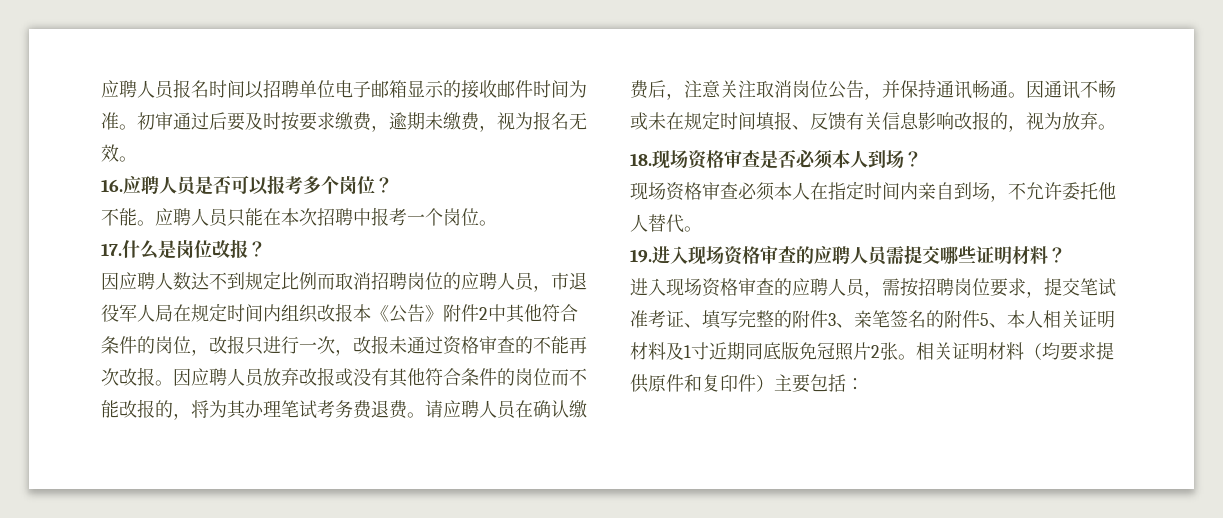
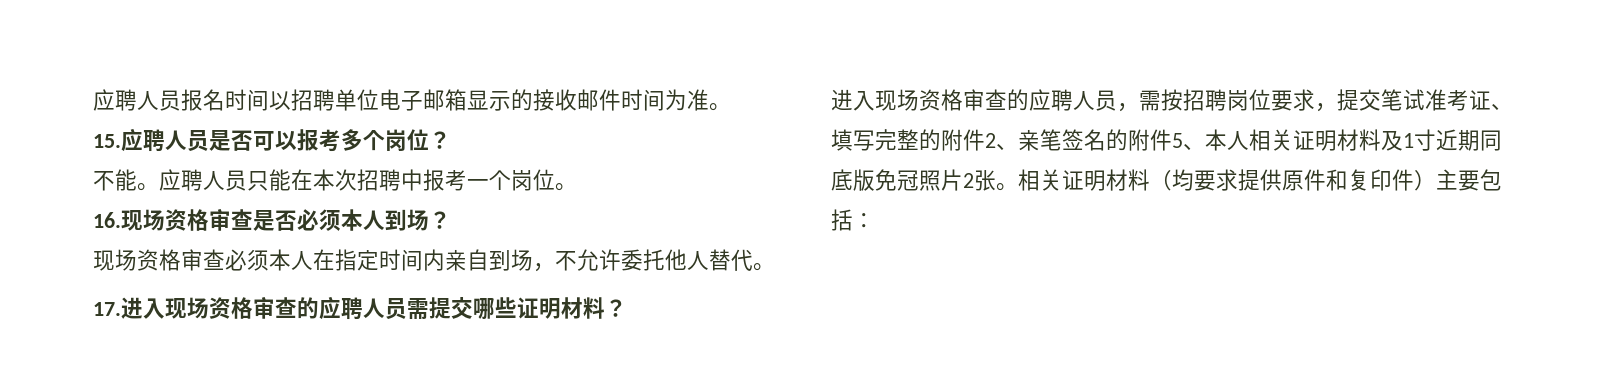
[137,111,587,132] [101,144,137,162] [101,179,123,192] 初审通过后要及时按要求缴费，逾期未缴费，视为报名无效。 // 16. -> [93,134,121,148] // 15.
[101,239,266,259] [101,271,587,292] [101,303,578,323] [101,335,587,356] [101,367,587,387] [101,399,587,420] [630,80,1116,100] [630,111,1116,132] [630,153,652,166] 17.什么是岗位改报？ // 因应聘人数达不到规定比例而取消招聘岗位的应聘人员，市退役军人局在规定时间内组织改报本《公告》附件2中其他符合条件的岗位，改报只进行一次，改报未通过资格审查的不能再次改报。因应聘人员放弃改报或没有其他符合条件的岗位而不能改报的，将为其办理笔试考务费退费。请应聘人员在确认缴费后，注意关注取消岗位公告，并保持通讯畅通。因通讯不畅或未在规定时间填报、反馈有关信息影响改报的，视为放弃。 // 18. -> [93,212,121,228] 16.
[630,249,652,263] 19. -> [93,302,121,316] 17.
[828,313,836,326] 3 -> [985,133,996,148] 2

